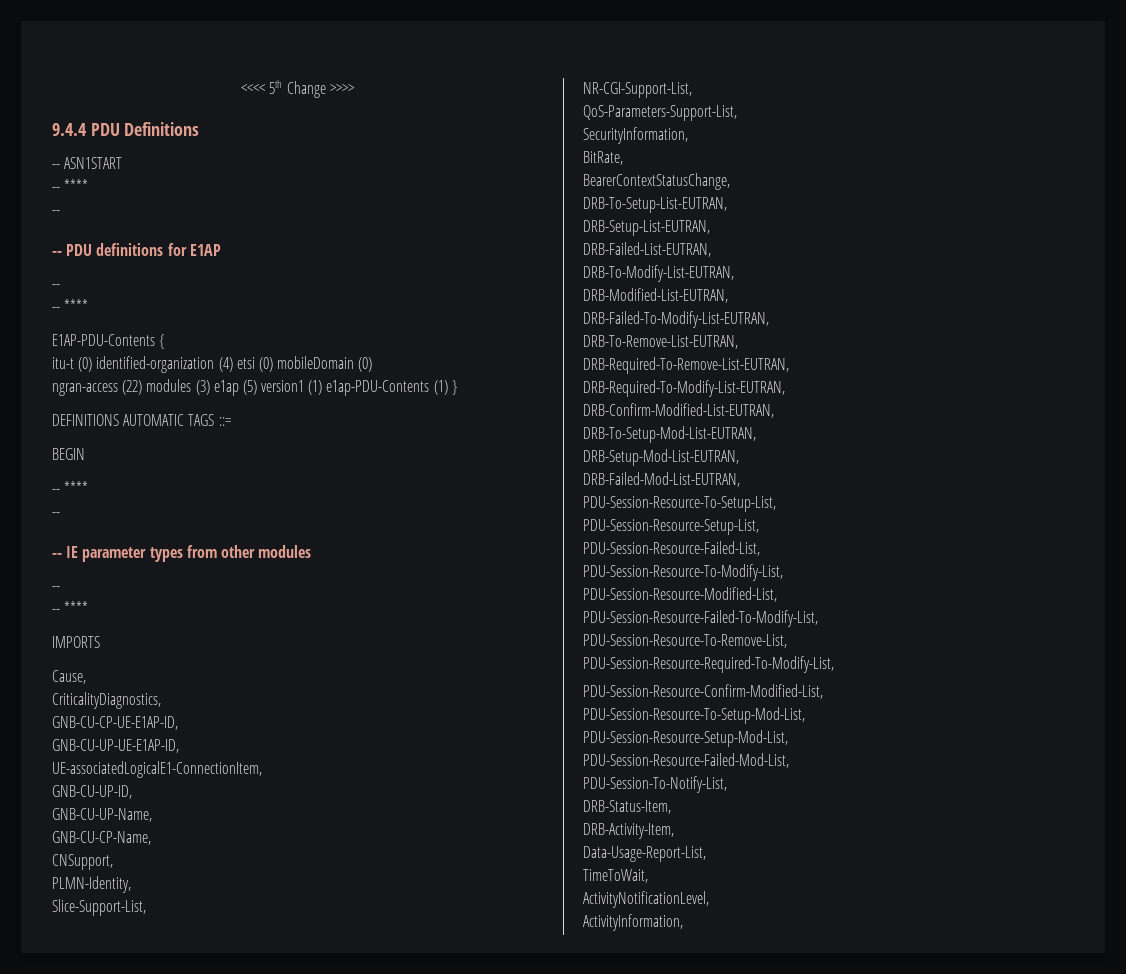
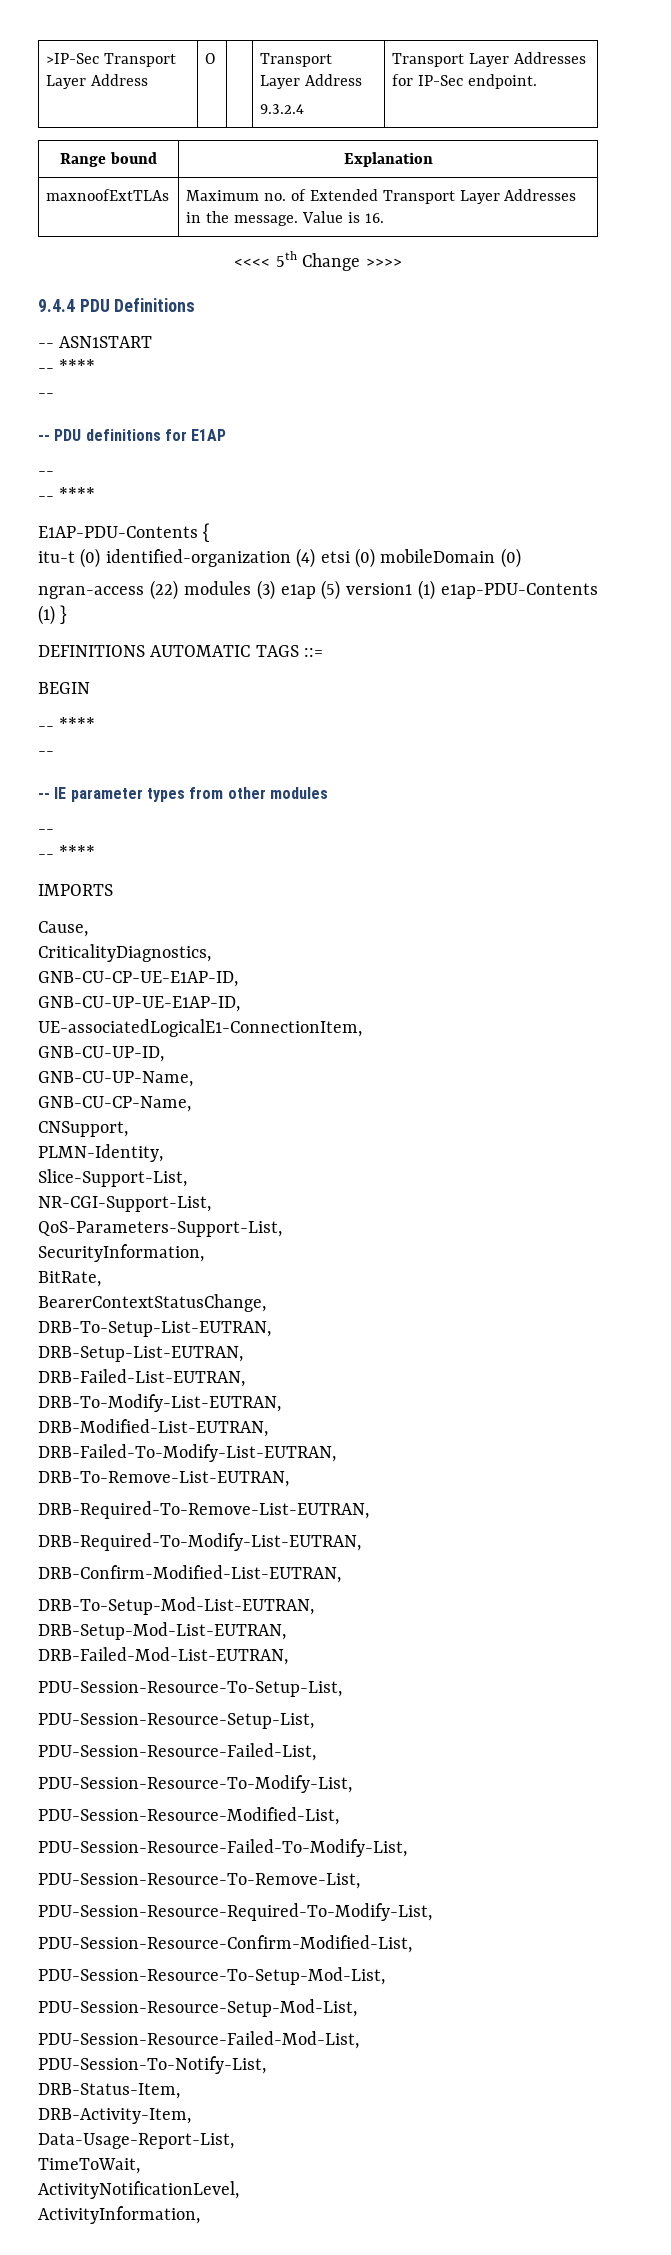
(241, 89) none -> [46,53,177,67] [46,74,149,89] [205,53,217,64] [260,53,333,67] [260,74,363,89] [260,104,305,114] [392,52,586,67] [392,74,537,89] [60,152,157,167] [343,152,433,167] [46,189,170,201] [186,189,577,204] [186,211,384,226] >IP-Sec Transport Layer Address | O | | Transport Layer Address // 9.3.2.4 | Transport Layer Addresses for IP-Sec endpoint. // Range bound | Explanation // maxnoofExtTLAs | Maximum no. of Extended Transport Layer Addresses in the message. Value is 16. //

